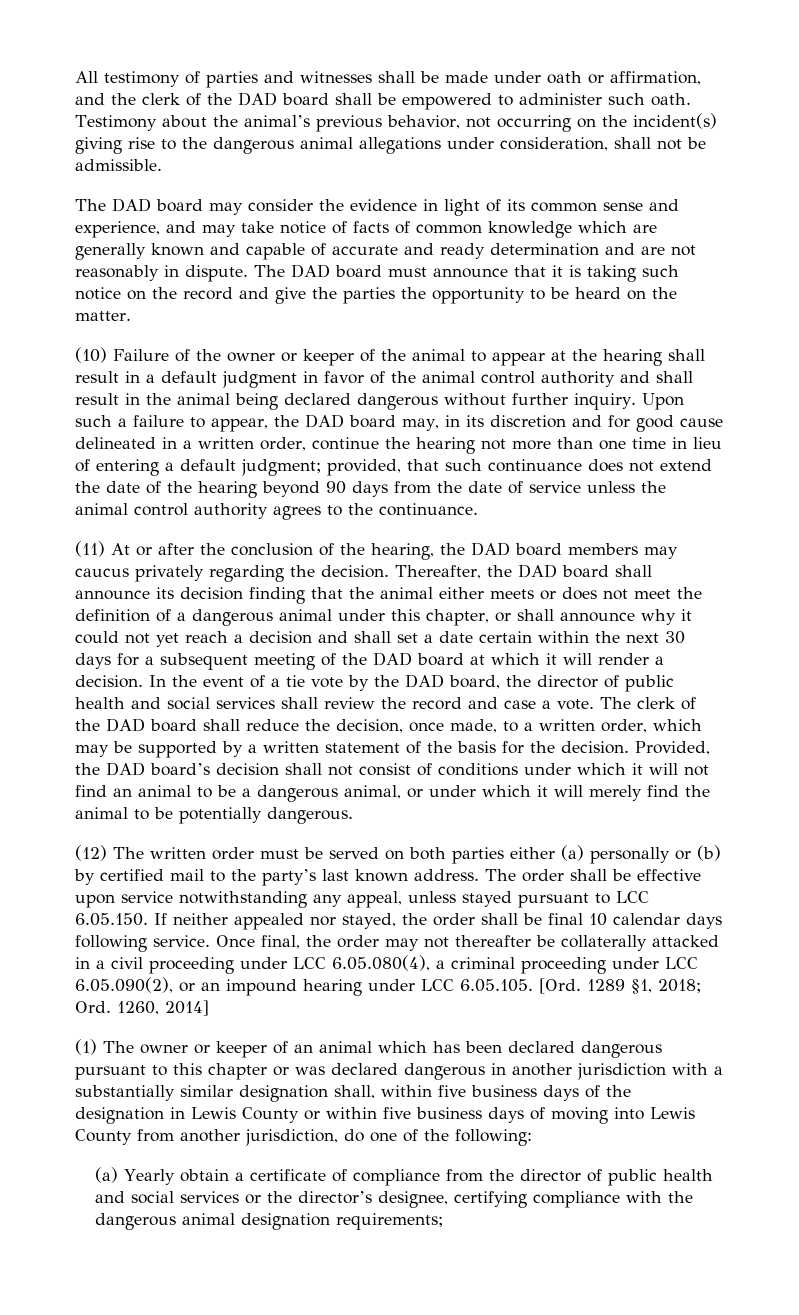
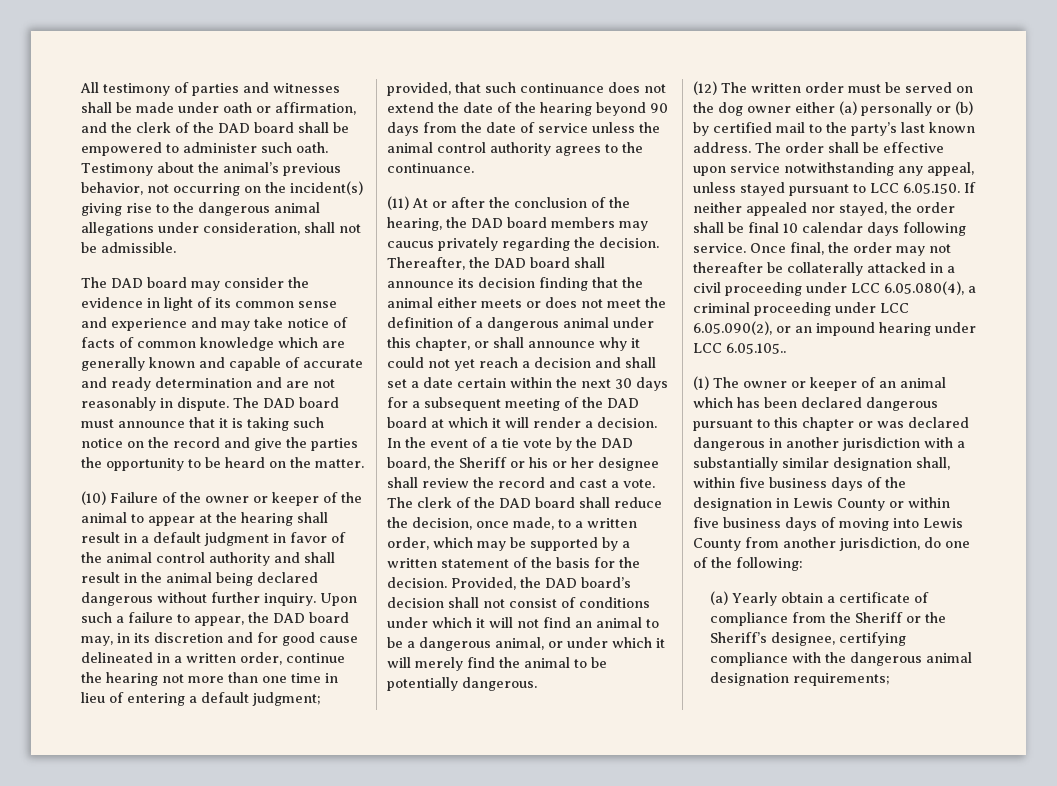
[75,221,160,238] experience, -> [111,318,187,331] experience
[537,675,674,692] [75,697,275,710] director of public health and social services -> [459,457,659,471] Sheriff or his or her designee
[504,700,536,709] case -> [579,479,607,488] cast
[409,847,504,864] both parties -> [693,102,791,116] the dog owner
[460,978,701,994] [75,1000,209,1016] 6.05.105. [Ord. 1289 §1, 2018; Ord. 1260, 2014] -> [726,343,786,354] 6.05.105..
[519,1169,713,1186] [94,1191,239,1204] director of public health and social services -> [855,612,904,623] Sheriff
[297,1191,372,1204] director’s -> [710,632,768,643] Sheriff’s

